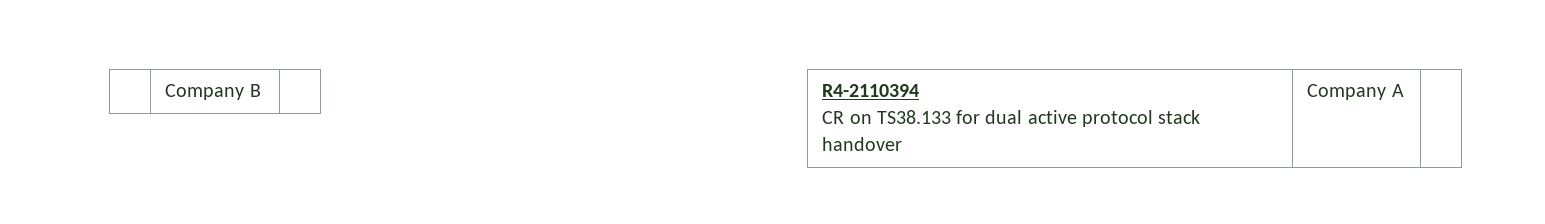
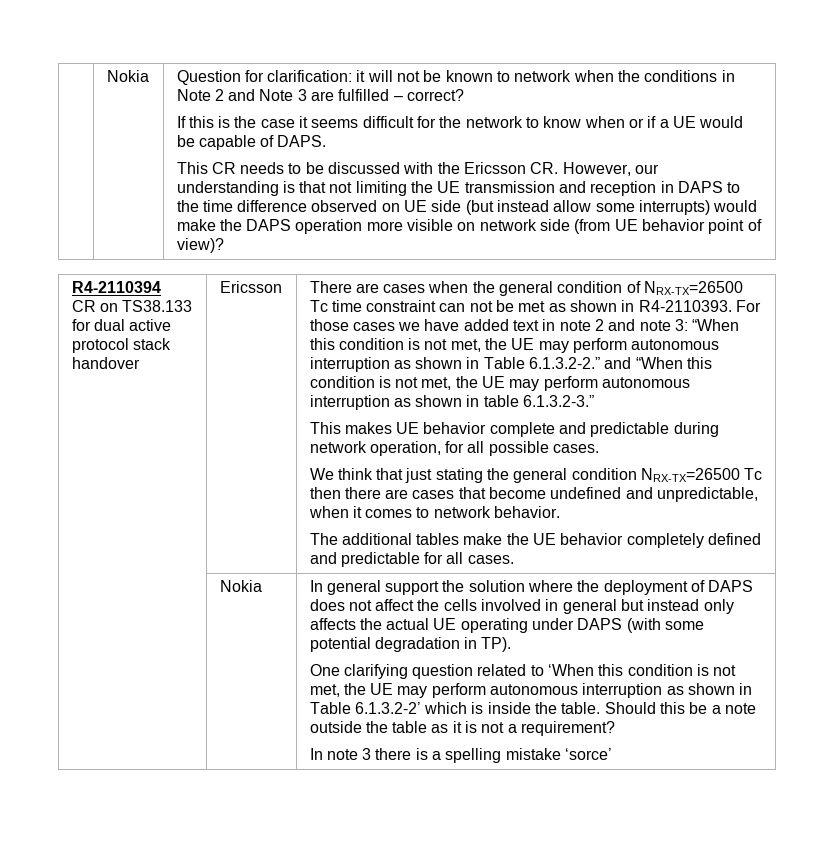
[165,84,261,100] | Company B | -> [106,70,149,82] [176,70,735,85] [176,89,465,101] [176,116,744,128] [176,135,327,150] [176,162,660,176] [176,181,741,196] [176,200,758,215] [176,219,762,234] [176,238,224,253] | Nokia | Question for clarification: it will not be known to network when the conditions in Note 2 and Note 3 are fulfilled – correct? // If this is the case it seems difficult for the network to know when or if a UE would be capable of DAPS. // This CR needs to be discussed with the Ericsson CR. However, our understanding is that not limiting the UE transmission and reception in DAPS to the time difference observed on UE side (but instead allow some interrupts) would make the DAPS operation more visible on network side (from UE behavior point of view)?
[1307,84,1404,100] Company A | -> [219,281,282,293] [309,281,744,296] [309,300,762,312] [309,319,740,331] [309,338,720,353] [309,357,713,372] [309,376,691,391] [309,395,595,410] [309,422,719,437] [309,441,600,456] [309,468,763,483] [309,487,759,502] [308,506,561,518] [309,533,762,548] [309,552,514,567] [219,580,262,592] [309,580,754,595] [309,599,734,614] [309,618,705,633] [309,637,512,652] [309,664,737,679] [309,683,753,698] [309,702,757,714] [309,721,616,736] [309,748,613,763] Ericsson | There are cases when the general condition of NRX-TX=26500 Tc time constraint can not be met as shown in R4-2110393. For those cases we have added text in note 2 and note 3: “When this condition is not met, the UE may perform autonomous interruption as shown in Table 6.1.3.2-2.” and “When this condition is not met, the UE may perform autonomous interruption as shown in table 6.1.3.2-3.” // This makes UE behavior complete and predictable during network operation, for all possible cases. // We think that just stating the general condition NRX-TX=26500 Tc then there are cases that become undefined and unpredictable, when it comes to network behavior. // The additional tables make the UE behavior completely defined and predictable for all cases. // | Nokia | In general support the solution where the deployment of DAPS does not affect the cells involved in general but instead only affects the actual UE operating under DAPS (with some potential degradation in TP). // One clarifying question related to ‘When this condition is not met, the UE may perform autonomous interruption as shown in Table 6.1.3.2-2’ which is inside the table. Should this be a note outside the table as it is not a requirement? // In note 3 there is a spelling mistake ‘sorce’

